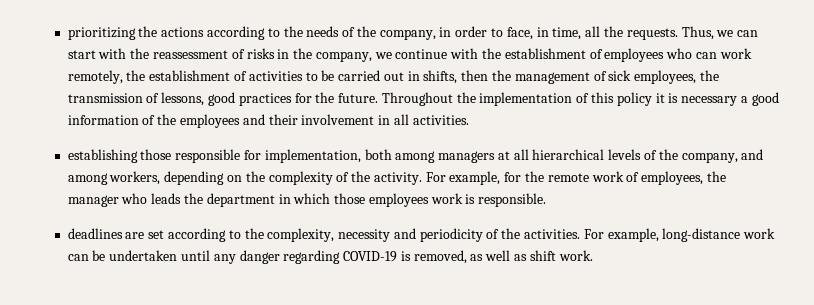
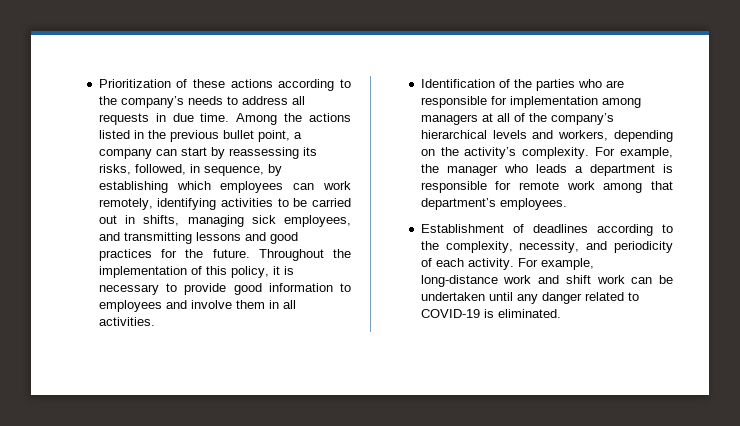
[67,26,158,40] prioritizing the -> [98,79,226,88] Prioritization of these
[306,26,759,40] [67,48,752,62] [67,70,248,84] needs of the company, in order to face, in time, all the requests. Thus, we can start with the reassessment of risks in the company, we continue with the establishment of employees who can work remotely, the establishment of -> [120,96,305,108] [98,113,351,125] [98,130,302,142] [98,147,317,159] [98,164,282,176] [98,181,351,193] [98,198,217,210] company’s needs to address all requests in due time. Among the actions listed in the previous bullet point, a company can start by reassessing its risks, followed, in sequence, by establishing which employees can work remotely, identifying
[461,70,719,84] [67,92,205,106] then the management of sick employees, the transmission of lessons, -> [187,215,351,227] [98,232,266,244] managing sick employees, and transmitting lessons and
[616,92,652,106] policy -> [230,266,269,278] policy,
[740,92,779,106] [67,114,469,128] [67,149,764,163] [67,171,726,185] [67,193,547,207] [67,228,165,239] a good information of the employees and their involvement in all activities. // establishing those responsible for implementation, both among managers at all hierarchical levels of the company, and among workers, depending on the complexity of the activity. For example, for the remote work of employees, the manager who leads the department in which those employees work is responsible. // deadlines are set -> [166,283,351,295] [98,300,296,312] [98,317,155,326] [420,79,624,91] [420,96,641,108] [420,113,614,125] [420,130,673,142] [420,147,673,159] [420,164,673,176] [420,181,673,193] [420,198,567,210] [420,224,588,233] to provide good information to employees and involve them in all activities. // Identification of the parties who are responsible for implementation among managers at all of the company’s hierarchical levels and workers, depending on the activity’s complexity. For example, the manager who leads a department is responsible for remote work among that department’s employees. // Establishment of deadlines
[338,229,391,242] necessity -> [519,241,580,253] necessity,
[501,228,581,239] the activities. -> [435,258,514,270] each activity.
(776, 233) none -> [538,275,625,284] and shift work
[283,250,593,264] regarding COVID-19 is removed, as well as shift work. -> [584,292,639,301] [420,309,561,318] related to COVID-19 is eliminated.

